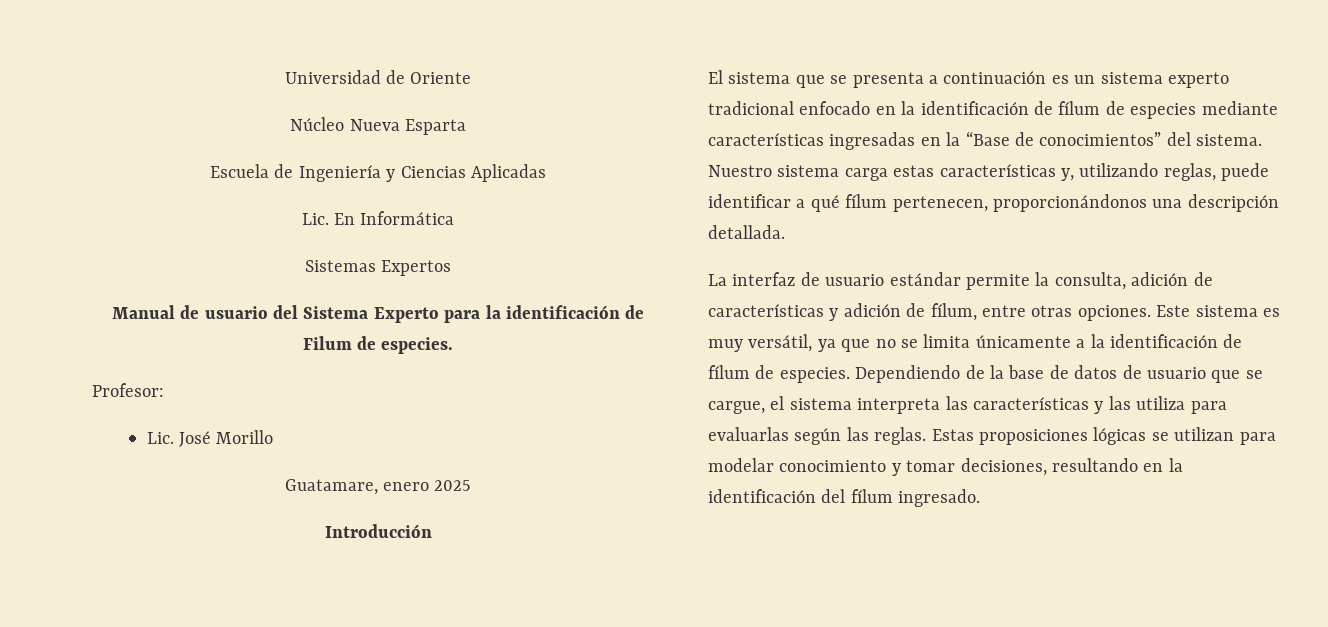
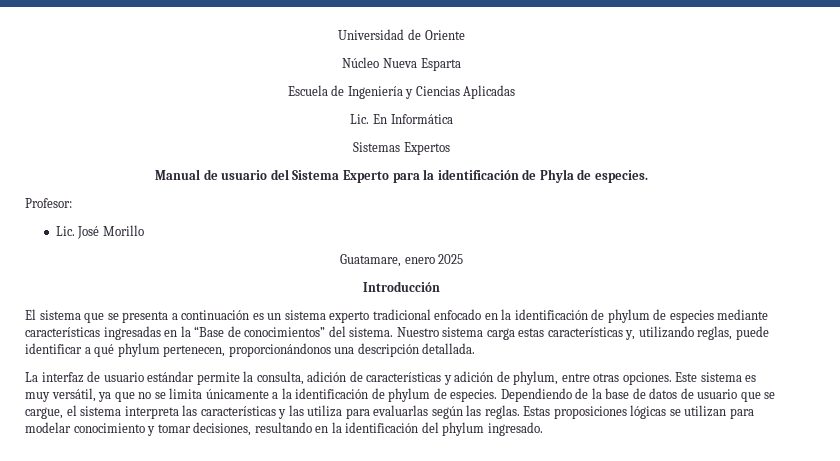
[302,336,352,350] Filum -> [539,169,574,183] Phyla
[1058,101,1101,115] fílum -> [607,309,650,323] phylum
[845,194,888,208] fílum -> [117,343,160,357] phylum
[930,303,977,321] fílum, -> [513,371,559,385] phylum,
[708,365,750,379] fílum -> [388,388,431,402] phylum
[850,489,893,503] fílum -> [442,422,485,436] phylum

